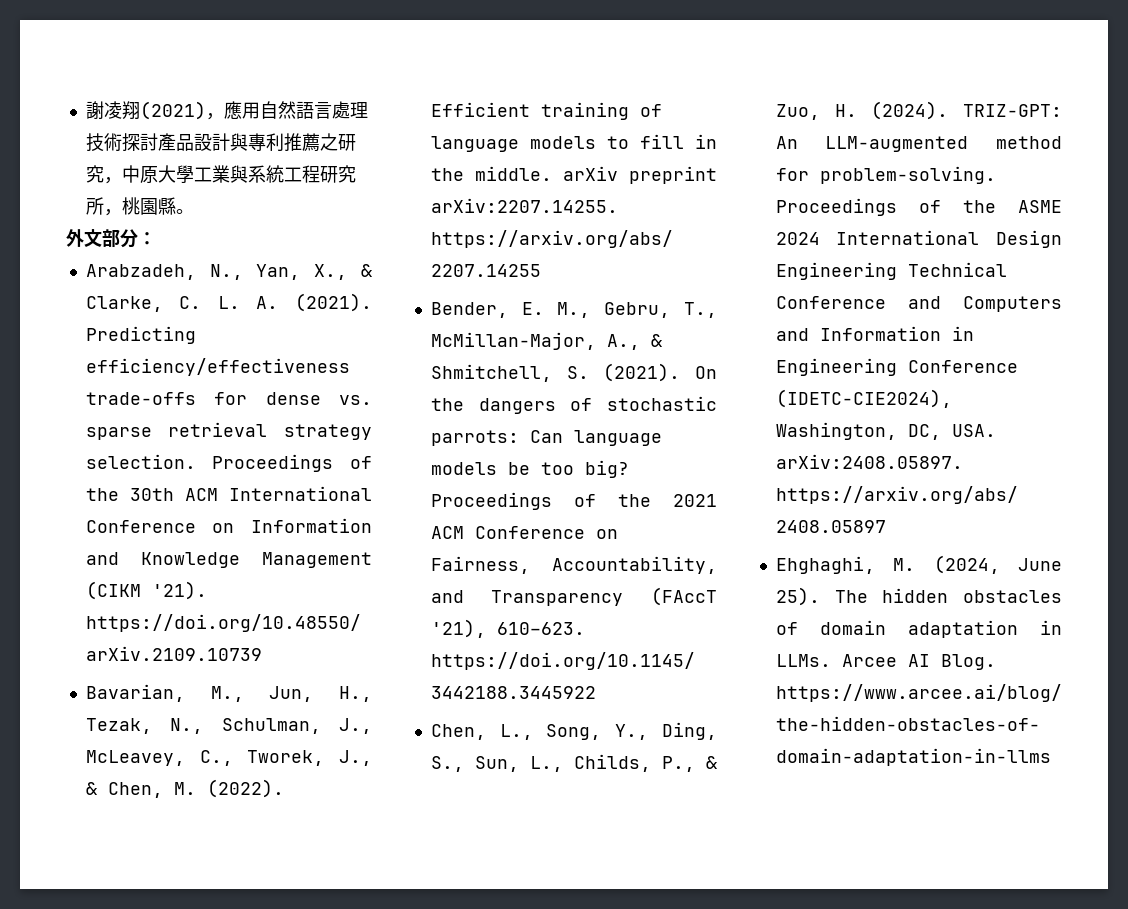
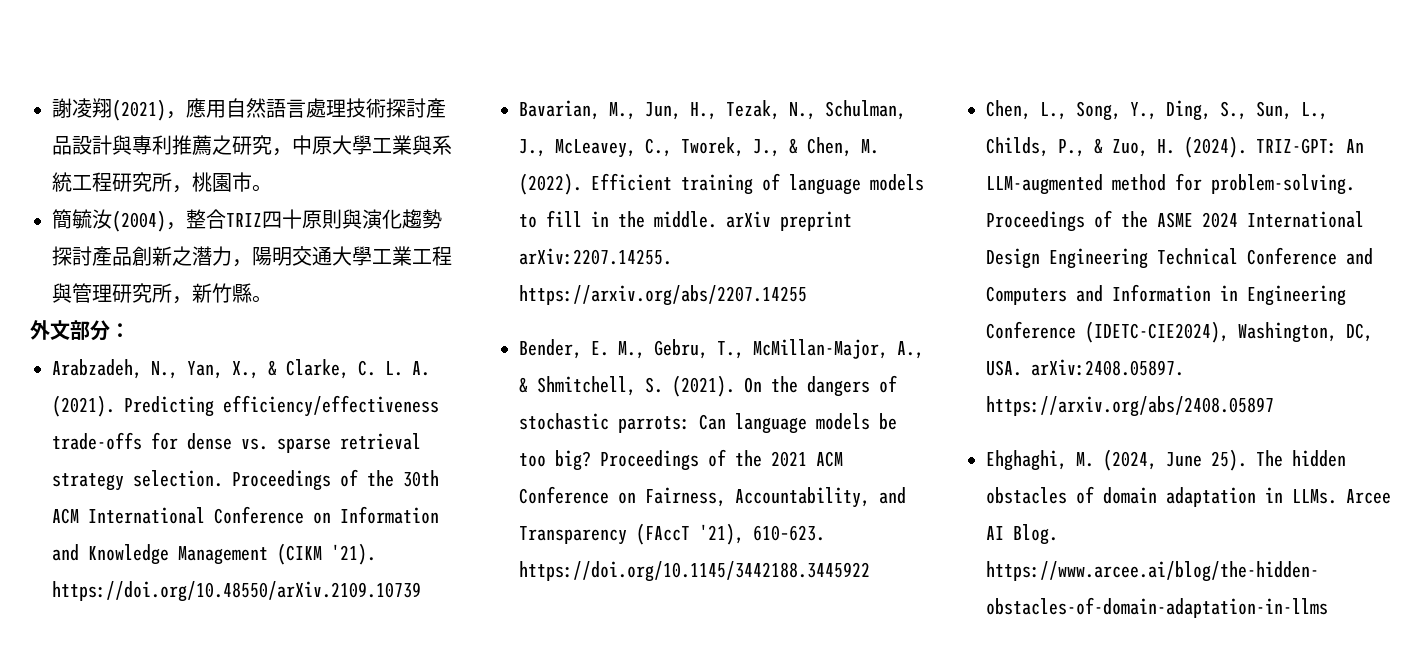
(158, 206) none -> [232,172,272,192] [52,209,442,232] [52,246,452,267] [52,283,232,304] 市。 // 簡毓汝(2004)，整合TRIZ四十原則與演化趨勢探討產品創新之潛力，陽明交通大學工業工程與管理研究所，新竹

